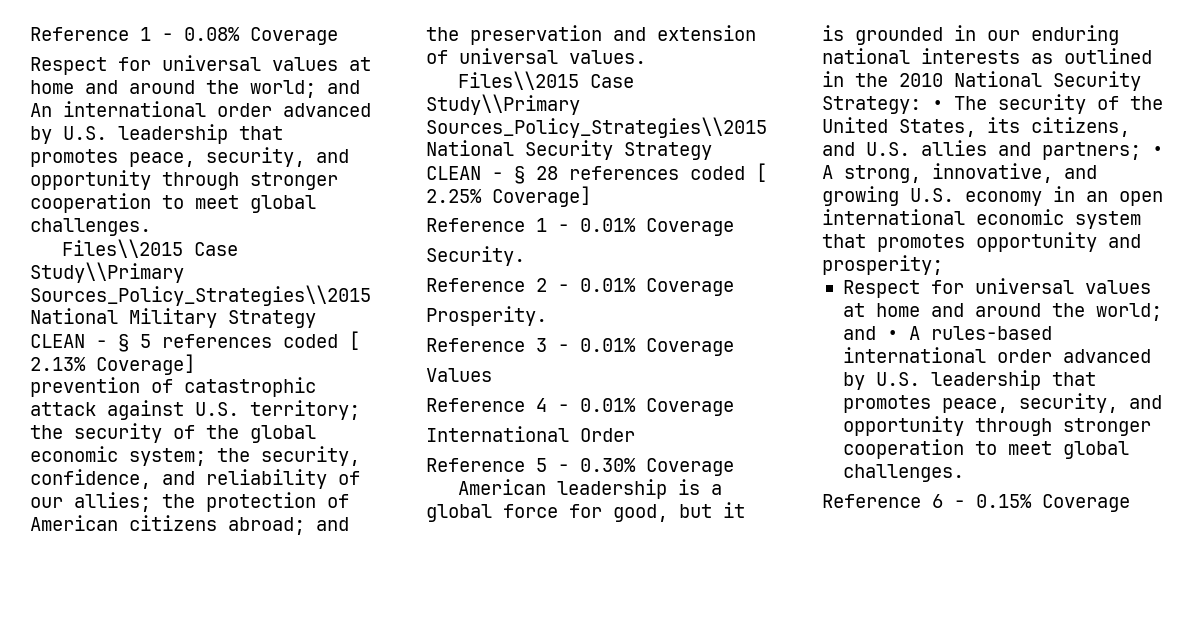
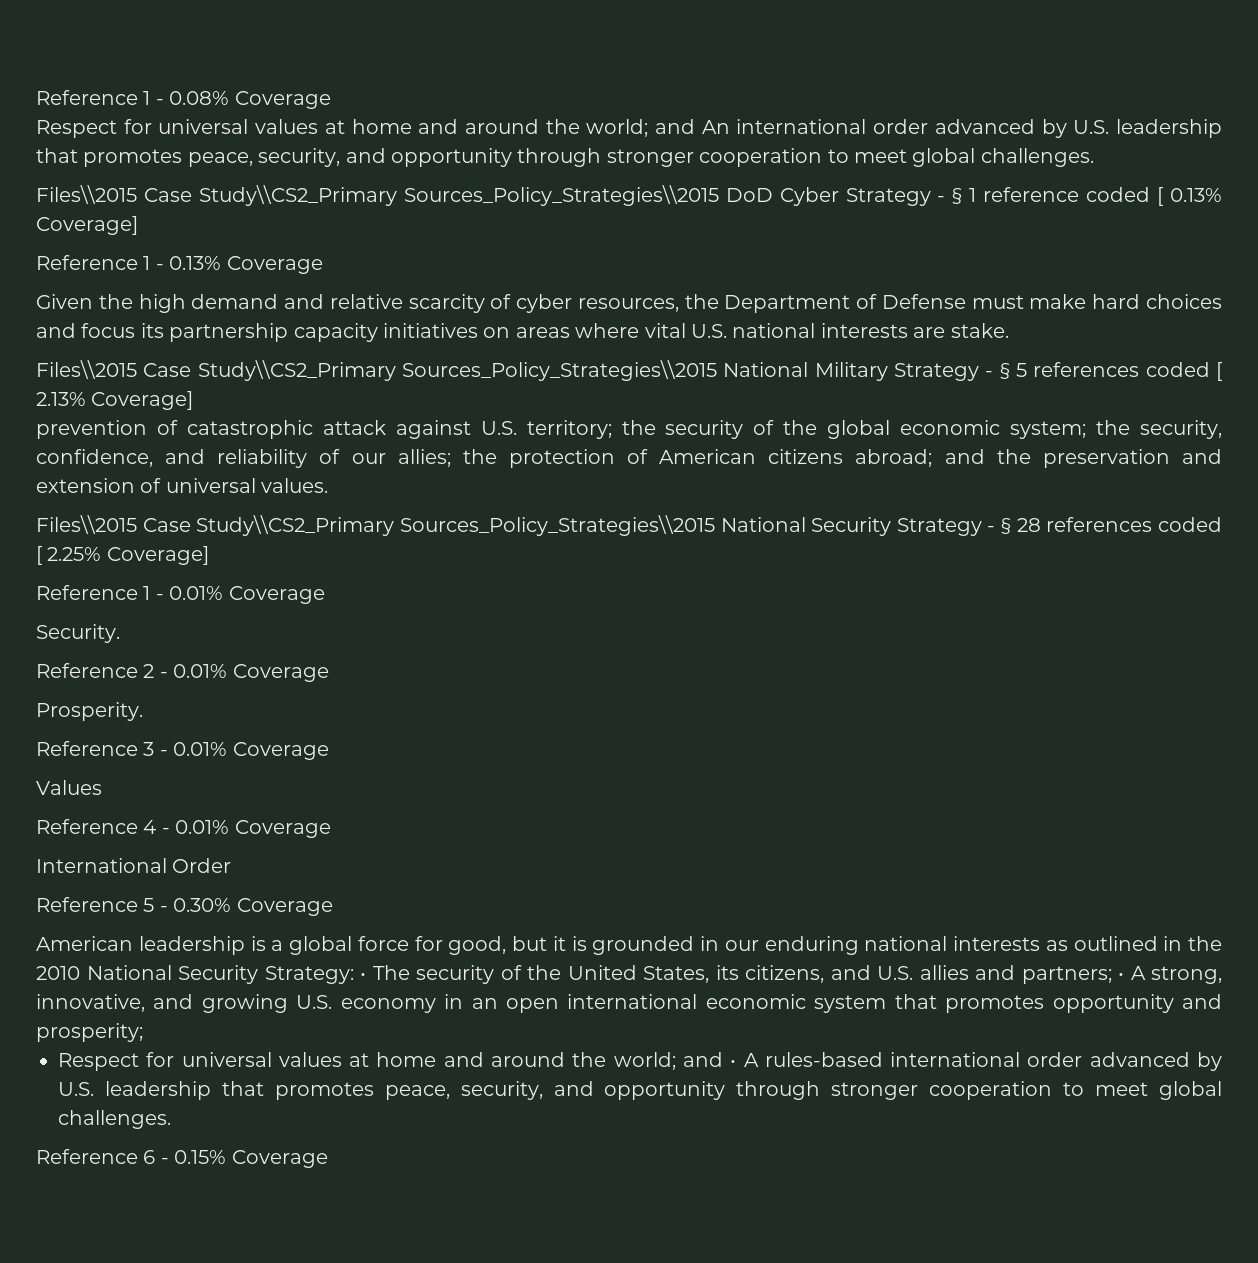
[30,262,184,283] Study\\Primary -> [198,185,1222,206] [36,216,138,235] [36,255,323,274] [36,294,1222,313] [36,323,1009,342] [36,360,396,381] Study\\CS2_Primary Sources_Policy_Strategies\\2015 DoD Cyber Strategy - § 1 reference coded [ 0.13% Coverage] // Reference 1 - 0.13% Coverage // Given the high demand and relative scarcity of cyber resources, the Department of Defense must make hard choices and focus its partnership capacity initiatives on areas where vital U.S. national interests are stake. // Files\\2015 Case Study\\CS2_Primary
[30,334,85,348] CLEAN -> (980, 372) none
[426,94,580,115] Study\\Primary -> [196,515,395,536] Study\\CS2_Primary
[426,166,481,180] CLEAN -> (982, 527) none

